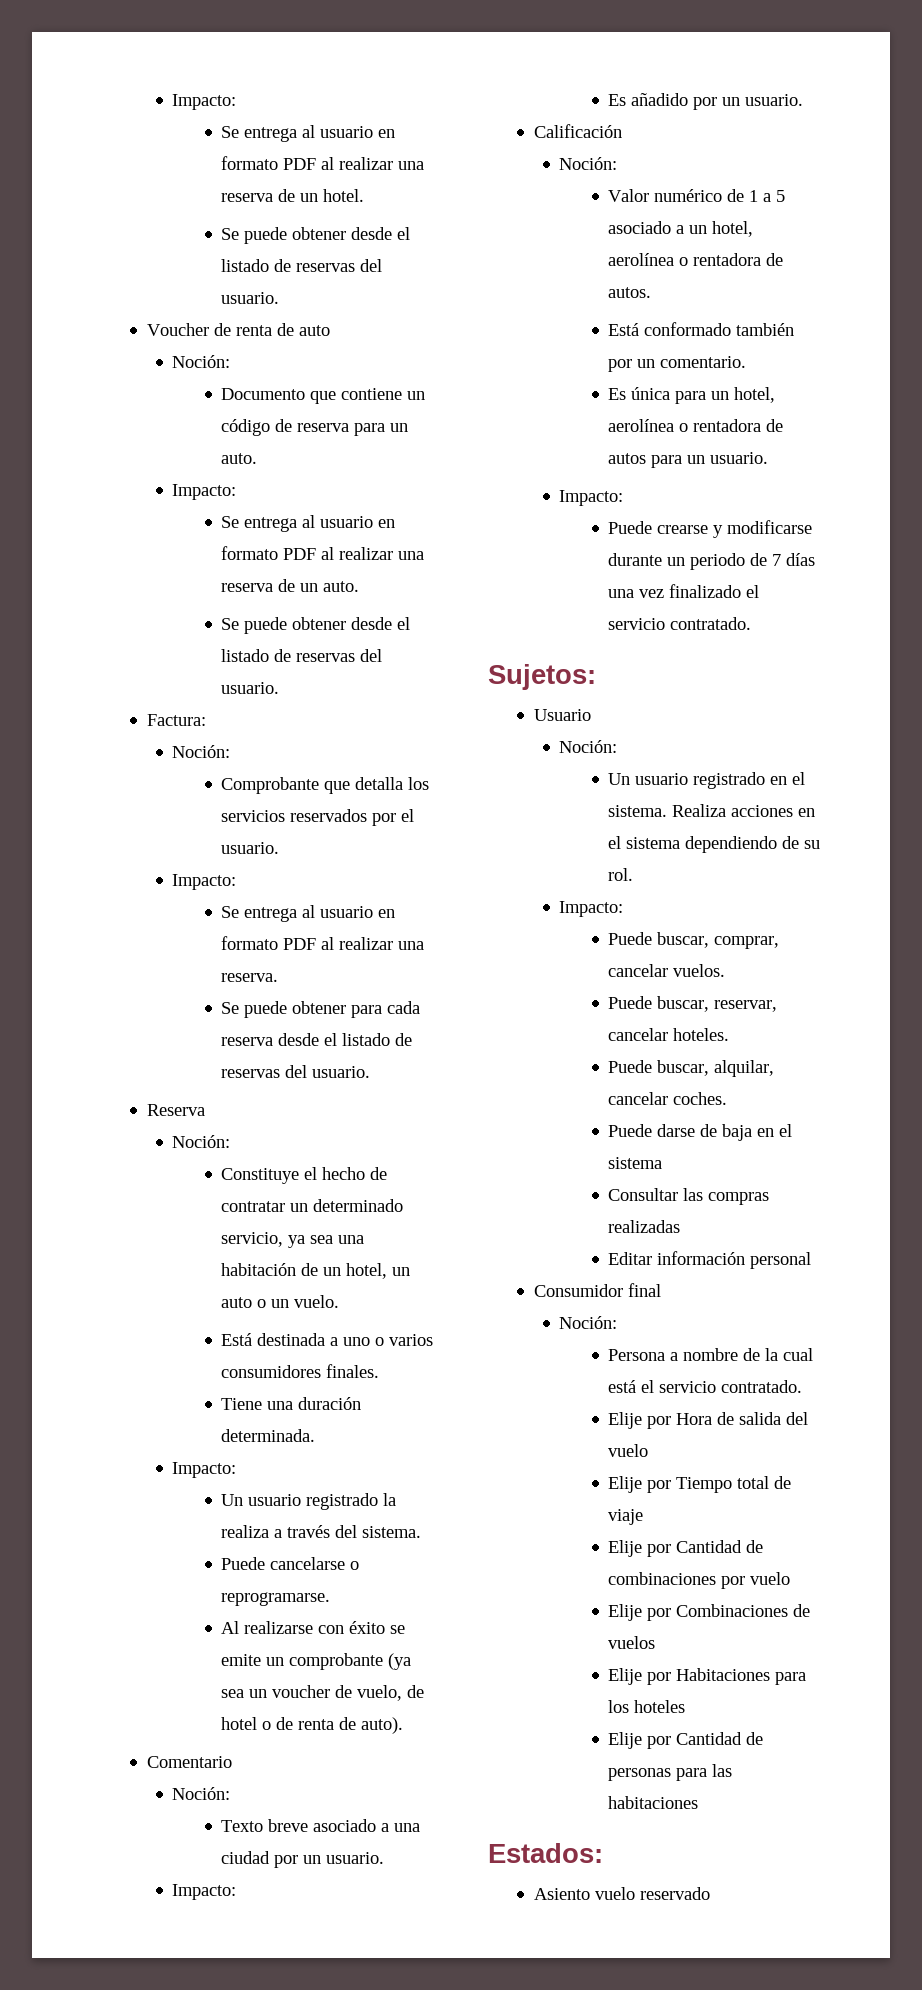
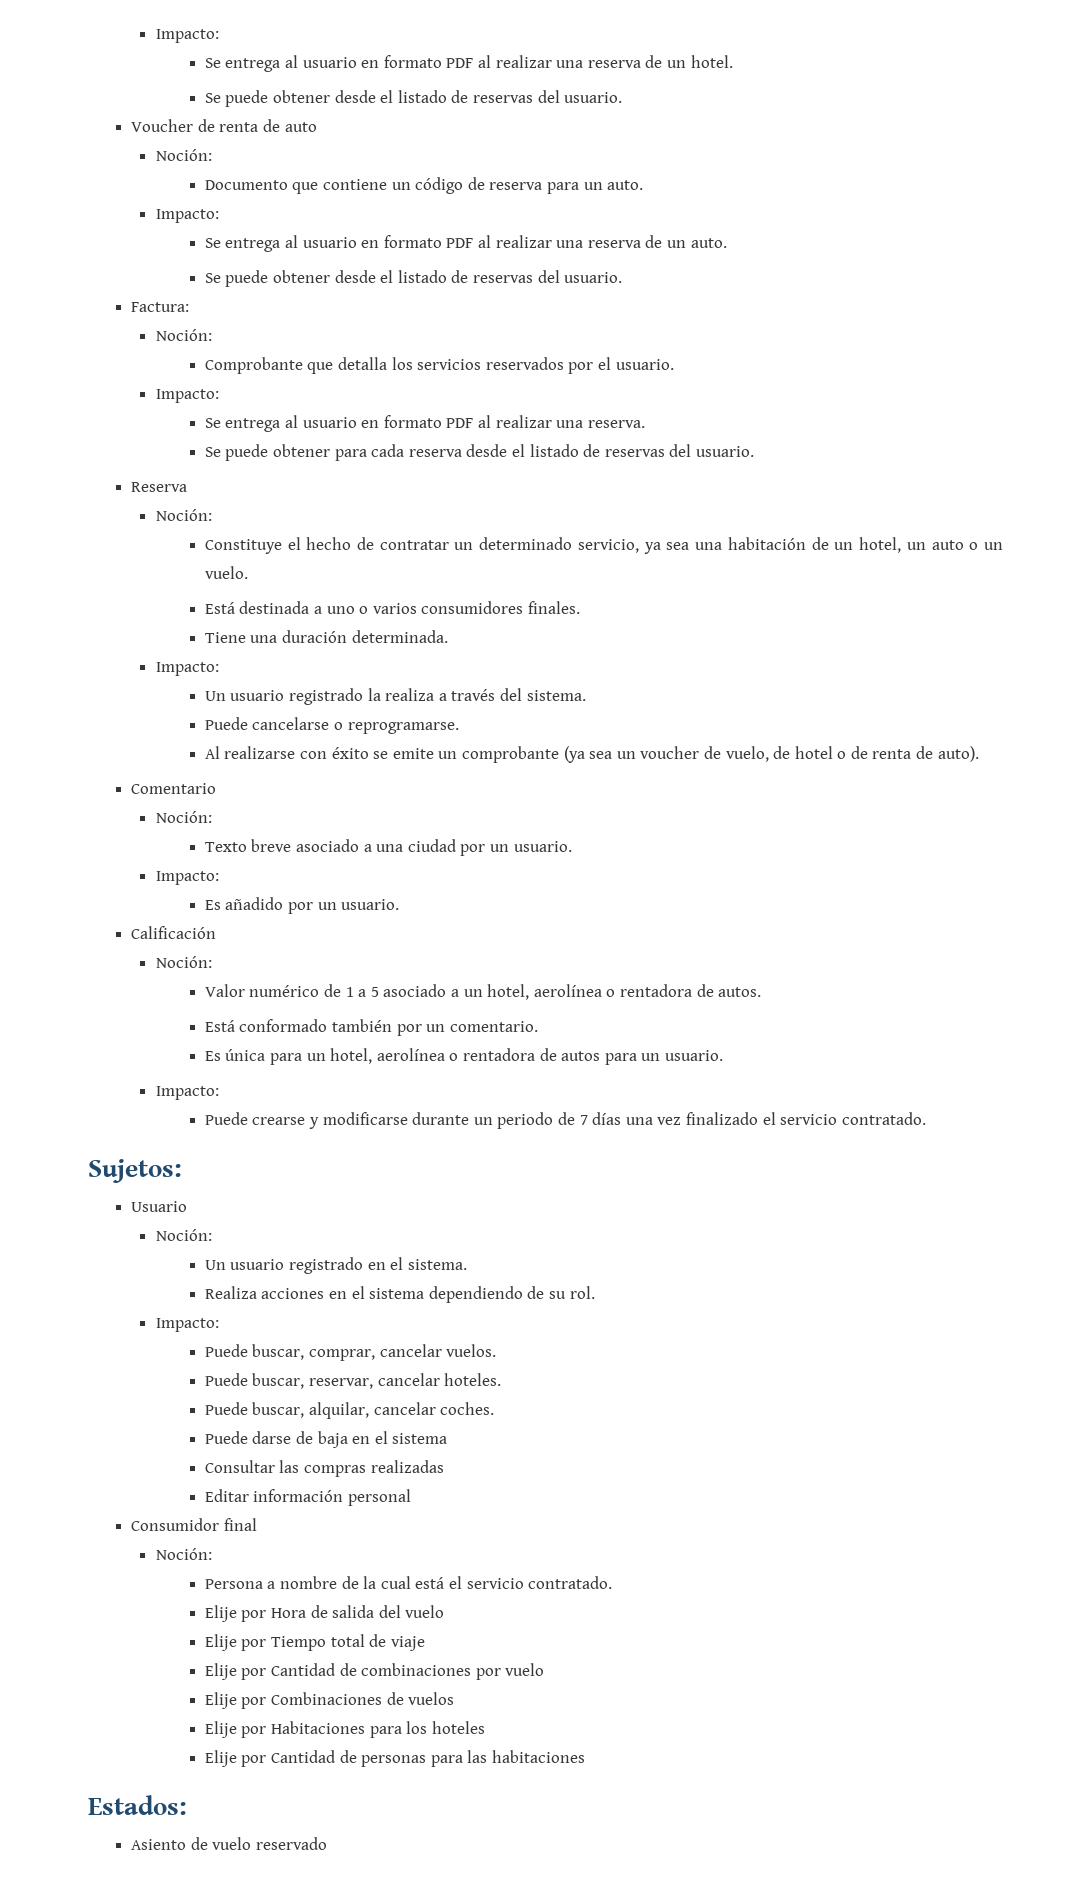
(668, 811) none -> (467, 1264) //
(590, 1894) none -> [190,1837,208,1850] de

